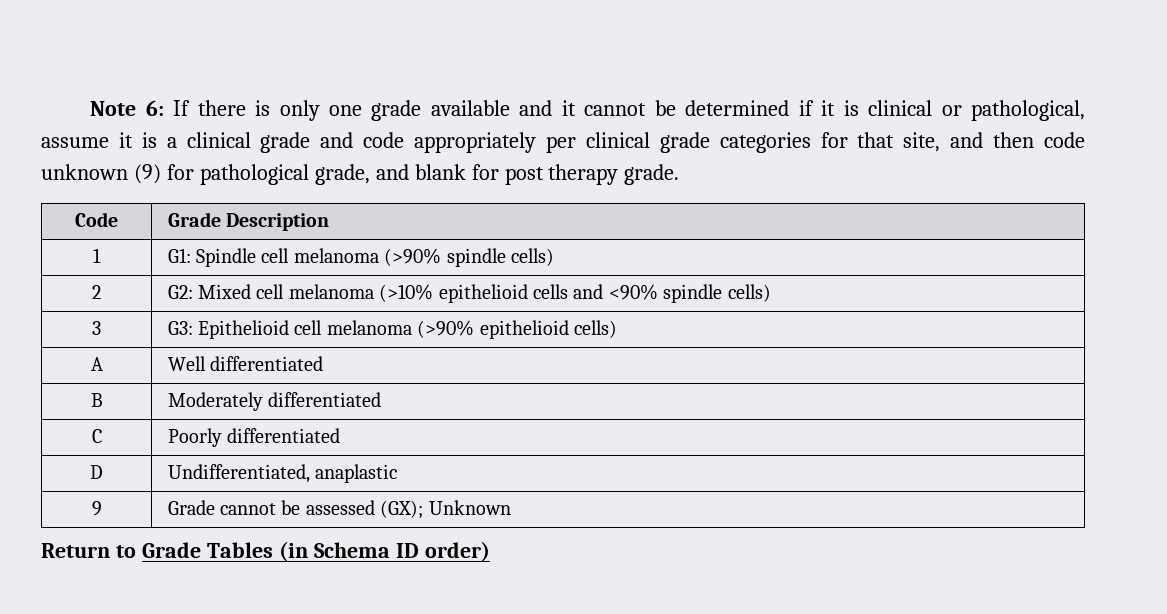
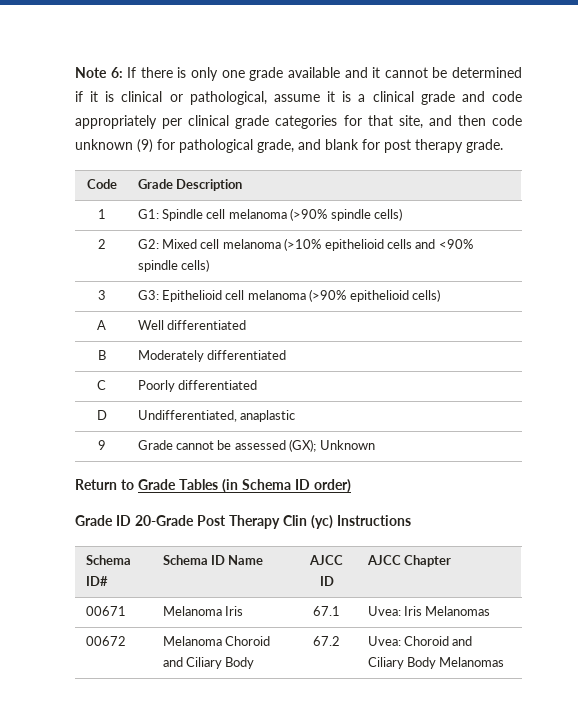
(490, 551) none -> [75,515,411,529] [85,555,131,565] [85,576,108,586] [162,555,264,565] [309,555,343,565] [319,576,334,586] [366,555,452,567] [85,606,126,616] [162,606,244,616] [313,606,340,616] [367,606,491,616] [85,636,126,646] [162,636,271,646] [162,657,255,669] [313,636,340,646] [367,636,473,646] [367,657,505,669] // Grade ID 20-Grade Post Therapy Clin (yc) Instructions // Schema ID# | Schema ID Name | AJCC ID | AJCC Chapter // 00671 | Melanoma Iris | 67.1 | Uvea: Iris Melanomas // 00672 | Melanoma Choroid and Ciliary Body | 67.2 | Uvea: Choroid and Ciliary Body Melanomas

